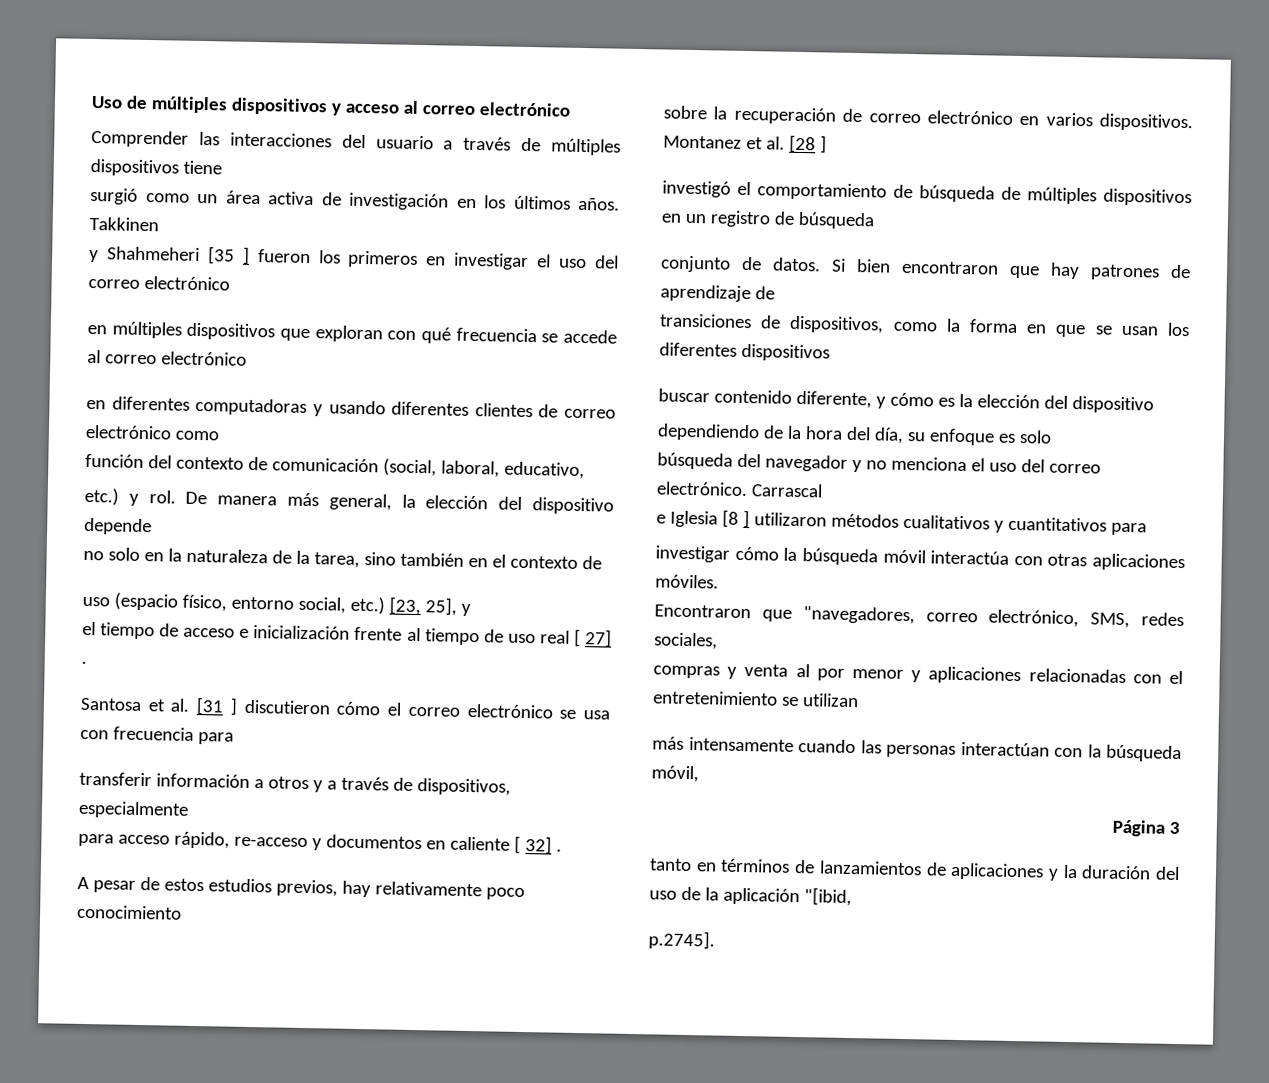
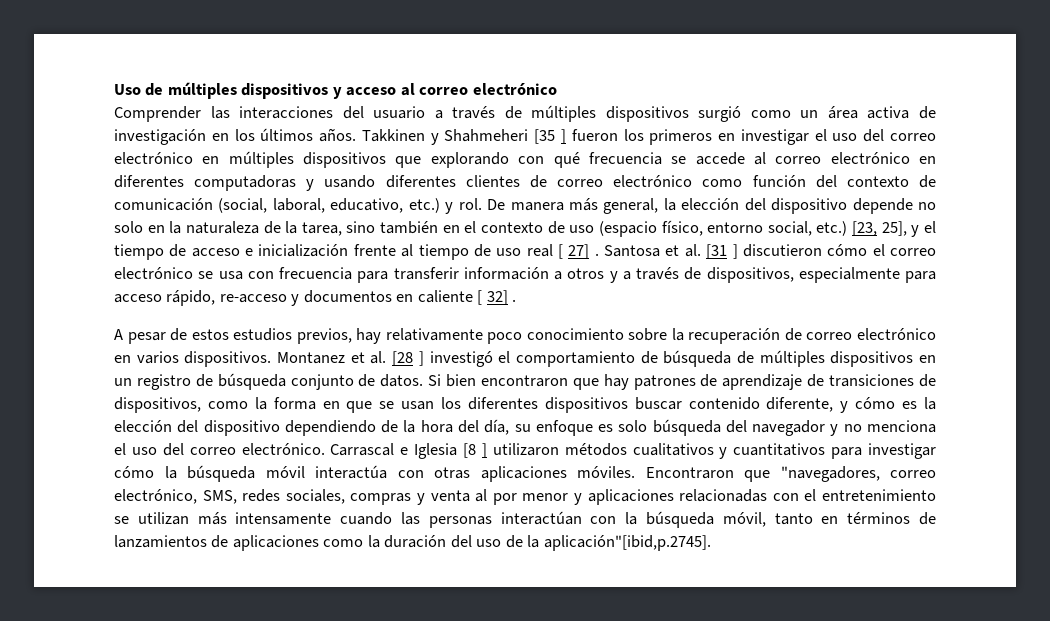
[182,160,222,175] tiene // -> (689, 114) none
(159, 224) // -> (425, 135) none
(230, 283) // -> (193, 158) none
[314,325,383,343] exploran -> [430,152,509,168] explorando
(247, 358) // -> (910, 158) none
(219, 435) // -> (743, 183) none
(585, 470) // -> (404, 205) none
(152, 526) // -> (913, 206) none
(602, 563) // -> (565, 227) none
(471, 610) // -> (920, 231) none
(87, 662) // -> (599, 254) none
(234, 738) // -> (389, 277) none
(189, 809) // -> (900, 275) none
(182, 912) // -> (624, 334) none
(827, 144) // -> (424, 358) none
(875, 220) // -> (286, 381) none
(775, 293) // -> (825, 380) none
(830, 352) // -> (628, 405) none
(1154, 404) // -> (280, 428) none
(1052, 437) // -> (648, 426) none
(823, 490) // -> (395, 449) none
(1147, 529) // -> (863, 453) none
(719, 581) // -> (635, 472) none
(718, 641) // -> (345, 496) none
(859, 700) // -> (189, 518) none
[1112,819,1180,837] // Página 3 // -> (766, 519) none
[1047,868,1059,881] y -> [323,539,364,547] como
[722,887,852,907] [648,930,715,950] aplicación "[ibid, // p.2745]. -> [543,535,711,551] aplicación"[ibid,p.2745].

